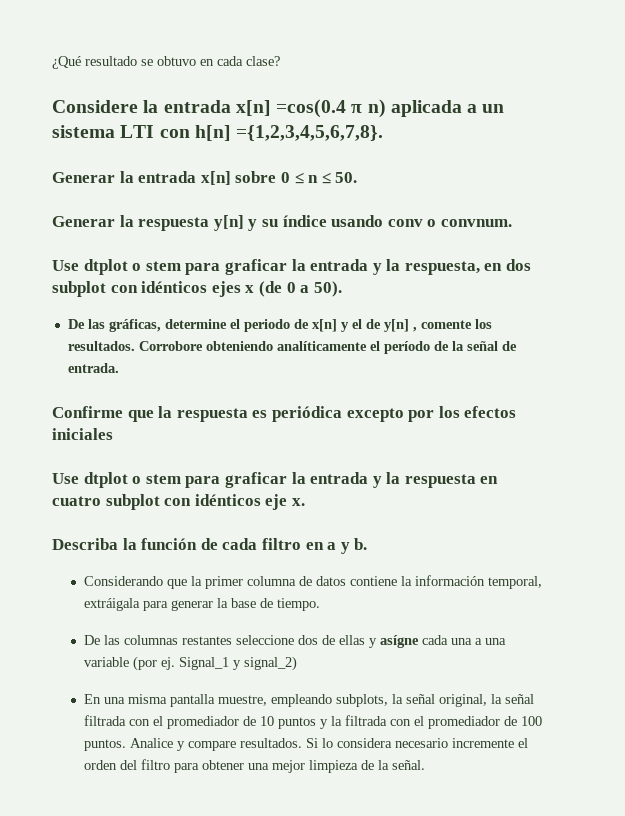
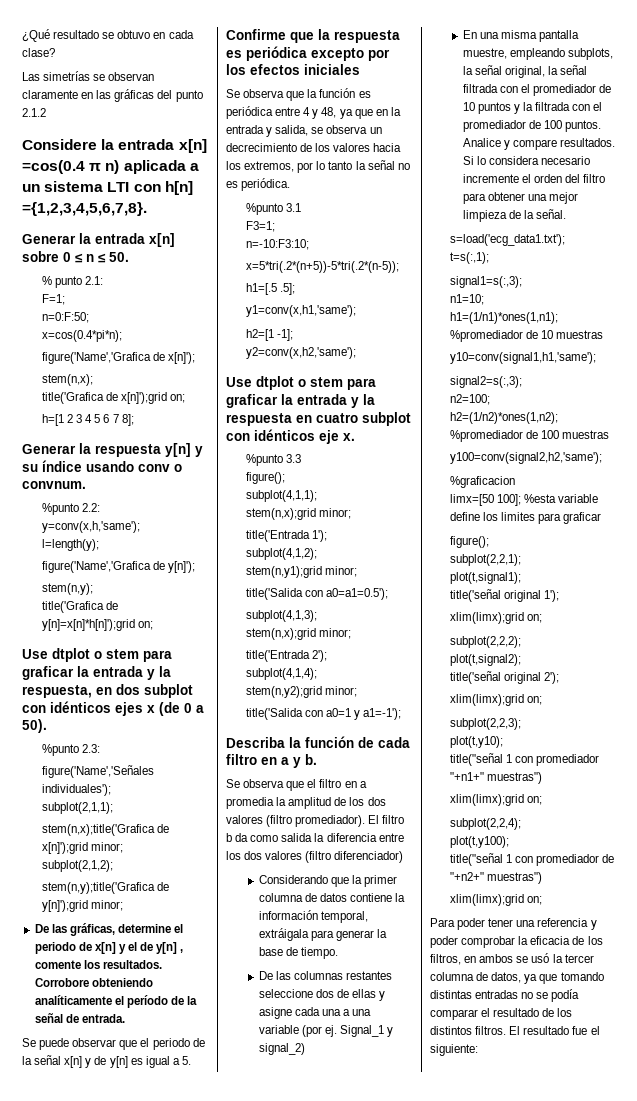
(280, 61) none -> [22,71,155,81] [22,89,203,102] [22,108,46,117] // Las simetrías se observan claramente en las gráficas del punto 2.1.2
(358, 177) none -> [41,276,104,288] [41,294,65,305] [41,312,89,323] [41,330,122,342] [41,352,196,364] [41,374,93,386] [41,392,186,404] [41,414,134,426] // % punto 2.1: // F=1; // n=0:F:50; // x=cos(0.4*pi*n); // figure('Name','Grafica de x[n]'); // stem(n,x); // title('Grafica de x[n]');grid on; // h=[1 2 3 4 5 6 7 8];
(512, 223) none -> [41,503,101,515] [41,521,140,533] [41,539,99,551] [41,561,196,573] [41,583,93,595] [41,601,119,613] [41,619,154,631] // %punto 2.2: // y=conv(x,h,'same'); // l=length(y); // figure('Name','Grafica de y[n]'); // stem(n,y); // title('Grafica de y[n]=x[n]*h[n]');grid on;
(342, 289) none -> [41,744,101,756] [41,765,154,778] [41,784,111,796] [41,802,113,814] [41,824,170,836] [41,842,124,854] [41,860,113,872] [41,882,170,894] [41,900,124,912] // %punto 2.3: // figure('Name','Señales individuales'); // subplot(2,1,1); // stem(n,x);title('Grafica de x[n]');grid minor; // subplot(2,1,2); // stem(n,y);title('Grafica de y[n]');grid minor;
(119, 368) none -> [22,1038,205,1050] [22,1055,191,1068] // Se puede observar que el periodo de la señal x[n] y de y[n] es igual a 5.
(113, 434) none -> [226,88,371,101] [226,106,401,119] [226,125,382,137] [226,143,402,152] [226,160,410,173] [226,178,291,191] [245,203,302,215] [245,221,275,232] [245,239,309,250] [245,261,399,273] [245,283,296,295] [245,305,356,317] [245,329,294,341] [245,347,356,359] // Se observa que la función es periódica entre 4 y 48, ya que en la entrada y salida, se observa un decrecimiento de los valores hacia los extremos, por lo tanto la señal no es periódica. // %punto 3.1 // F3=1; // n=-10:F3:10; // x=5*tri(.2*(n+5))-5*tri(.2*(n-5)); // h1=[.5 .5]; // y1=conv(x,h1,'same'); // h2=[1 -1]; // y2=conv(x,h2,'same');
(305, 502) none -> [245,454,302,466] [245,472,285,484] [245,490,317,502] [245,508,352,520] [245,530,328,542] [245,548,317,560] [245,566,358,578] [245,588,389,600] [245,610,317,622] [245,628,352,640] [245,650,328,662] [245,668,317,680] [245,686,358,698] [245,708,402,720] // %punto 3.3 // figure(); // subplot(4,1,1); // stem(n,x);grid minor; // title('Entrada 1'); // subplot(4,1,2); // stem(n,y1);grid minor; // title('Salida con a0=a1=0.5'); // subplot(4,1,3); // stem(n,x);grid minor; // title('Entrada 2'); // subplot(4,1,4); // stem(n,y2);grid minor; // title('Salida con a0=1 y a1=-1');
(368, 544) none -> [226,779,367,791] [226,797,386,809] [226,815,405,827] [226,833,404,842] [226,851,404,863] // Se observa que el filtro en a promedia la amplitud de los dos valores (filtro promediador). El filtro b da como salida la diferencia entre los dos valores (filtro diferenciador)
[380,635,420,648] asígne -> [258,1007,292,1019] asigne
(426, 765) none -> [449,234,565,246] [449,252,489,264] [449,276,522,288] [449,294,484,305] [449,312,558,324] [449,330,604,342] [449,352,596,364] [449,376,522,388] [449,394,490,405] [449,412,558,424] [449,430,610,442] [449,452,602,464] [449,476,515,488] [449,494,599,506] [449,512,602,524] [449,536,489,548] [449,554,521,566] [449,572,521,584] [449,589,560,602] [449,612,543,624] [449,636,521,648] [449,654,521,666] [449,671,560,684] [449,694,543,706] [449,718,521,730] [449,736,503,748] [449,753,600,766] [449,772,543,784] [449,794,543,806] [449,818,521,830] [449,836,509,848] [449,853,615,866] [449,872,543,884] [449,894,543,906] [430,918,597,930] [430,936,603,948] [430,953,594,965] [430,972,604,984] [430,989,580,1002] [430,1008,573,1020] [430,1026,600,1035] [430,1044,478,1056] // s=load('ecg_data1.txt'); // t=s(:,1); // signal1=s(:,3); // n1=10; // h1=(1/n1)*ones(1,n1); %promediador de 10 muestras // y10=conv(signal1,h1,'same'); // signal2=s(:,3); // n2=100; // h2=(1/n2)*ones(1,n2); %promediador de 100 muestras // y100=conv(signal2,h2,'same'); // %graficacion // limx=[50 100]; %esta variable define los limites para graficar // figure(); // subplot(2,2,1); // plot(t,signal1); // title('señal original 1'); // xlim(limx);grid on; // subplot(2,2,2); // plot(t,signal2); // title('señal original 2'); // xlim(limx);grid on; // subplot(2,2,3); // plot(t,y10); // title("señal 1 con promediador "+n1+" muestras") // xlim(limx);grid on; // subplot(2,2,4); // plot(t,y100); // title("señal 1 con promediador de "+n2+" muestras") // xlim(limx);grid on; // Para poder tener una referencia y poder comprobar la eficacia de los filtros, en ambos se usó la tercer columna de datos, ya que tomando distintas entradas no se podía comparar el resultado de los distintos filtros. El resultado fue el siguiente:

